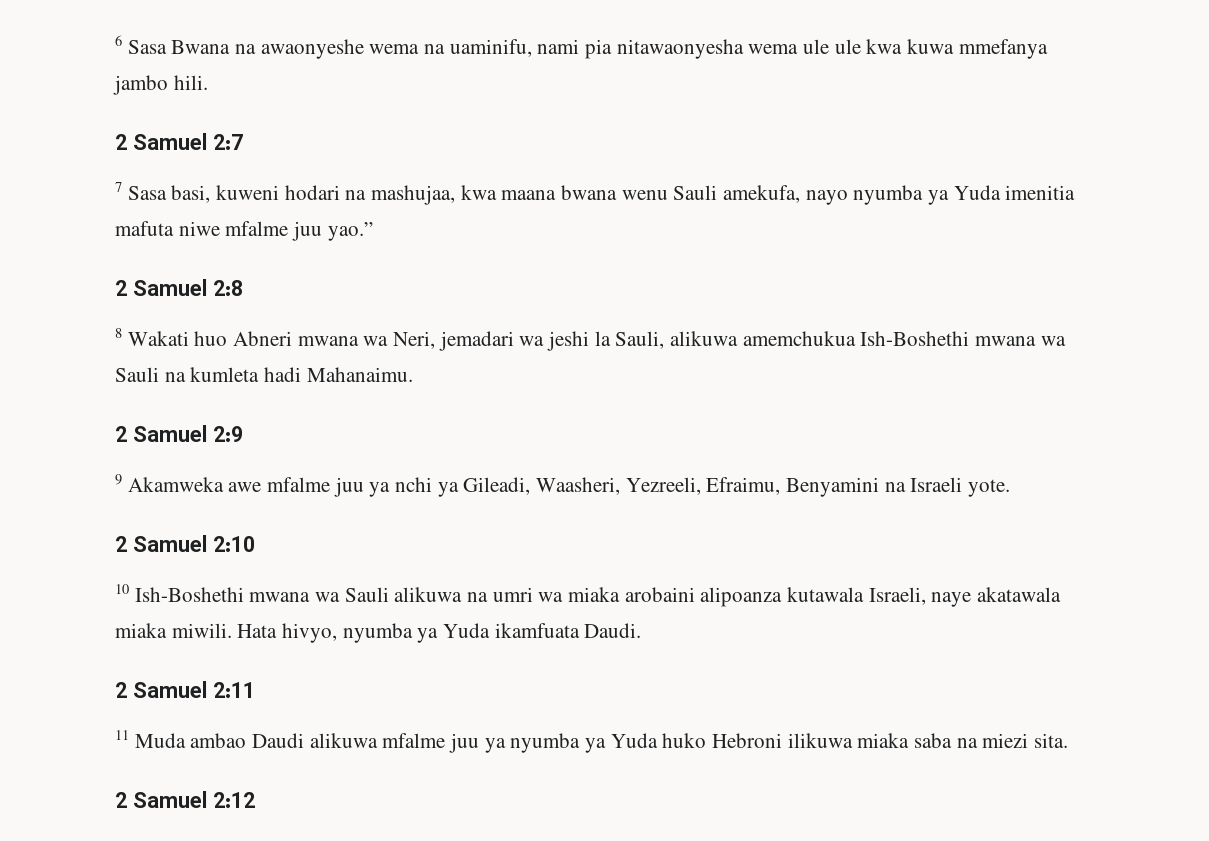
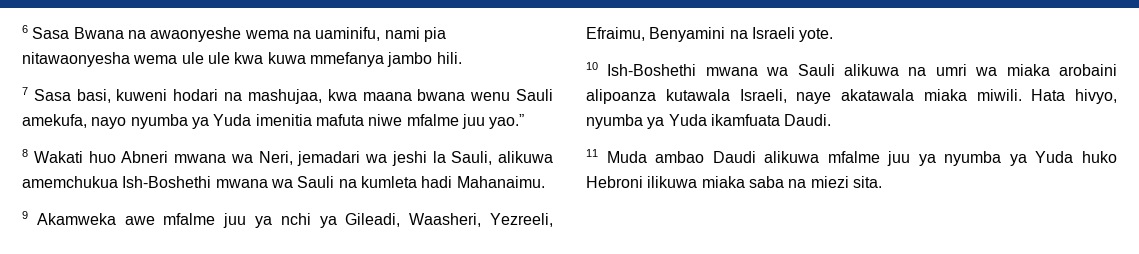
[115,133,243,150] // 2 Samuel 2:7 -> (462, 58) none
[115,279,243,296] // 2 Samuel 2:8 -> (525, 121) none
[115,425,243,442] // 2 Samuel 2:9 -> (545, 182) none
[115,535,255,552] // 2 Samuel 2:10 -> (834, 35) none
[115,681,255,698] // 2 Samuel 2:11 -> (832, 120) none
[115,791,255,808] // 2 Samuel 2:12 -> (882, 182) none

